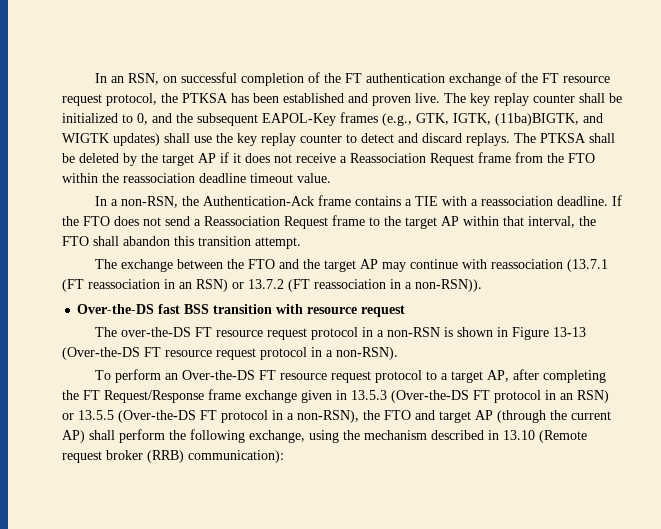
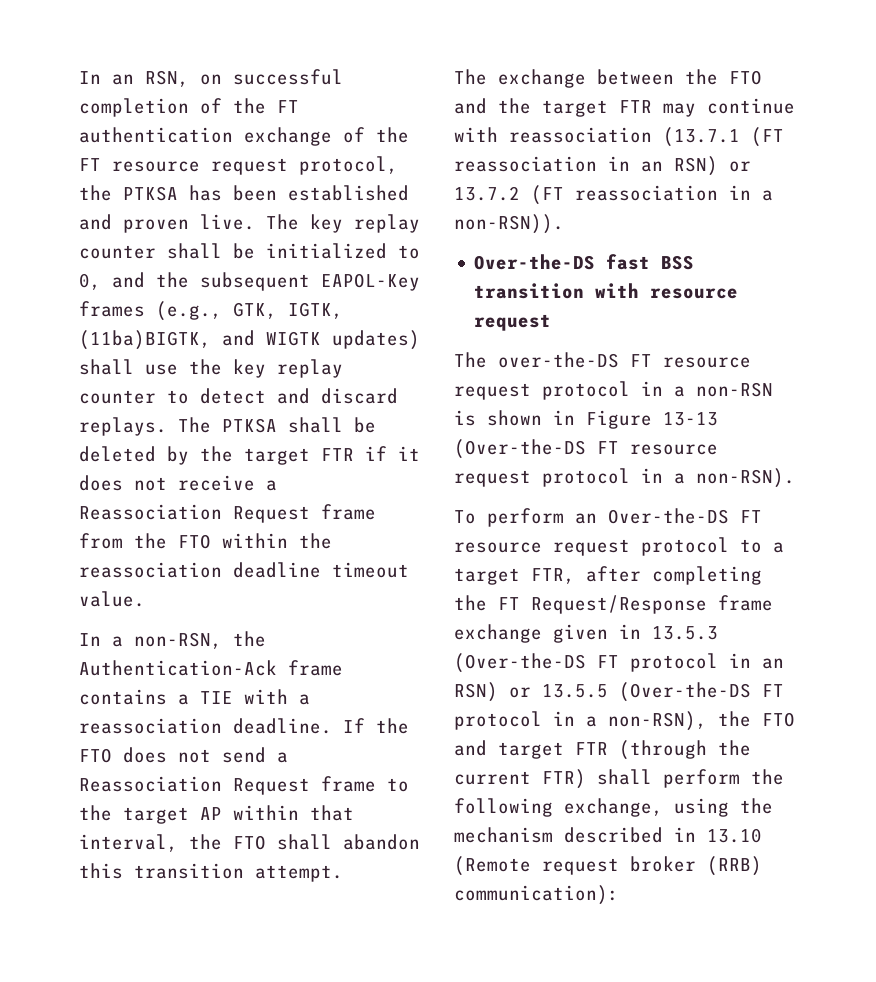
[198,153,216,163] AP -> [321,448,354,461] FTR
[360,259,379,269] AP -> [619,100,652,113] FTR
[487,370,510,382] AP, -> [531,568,575,584] FTR,
[475,410,493,420] AP -> [575,742,608,755] FTR
[62,430,85,443] AP) -> [542,769,586,789] FTR)

